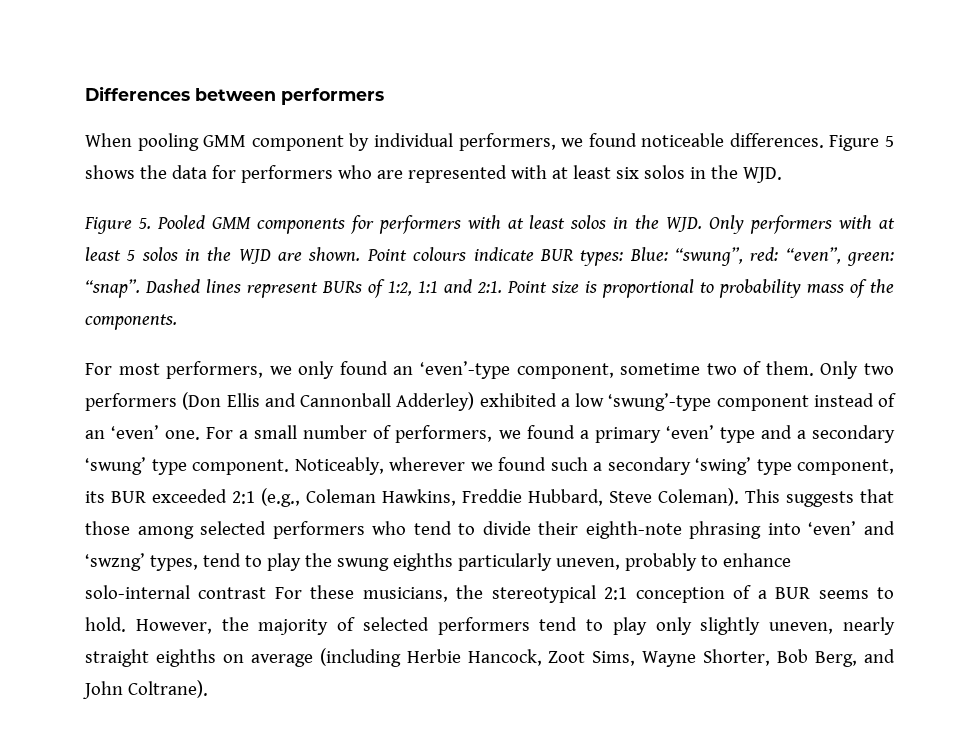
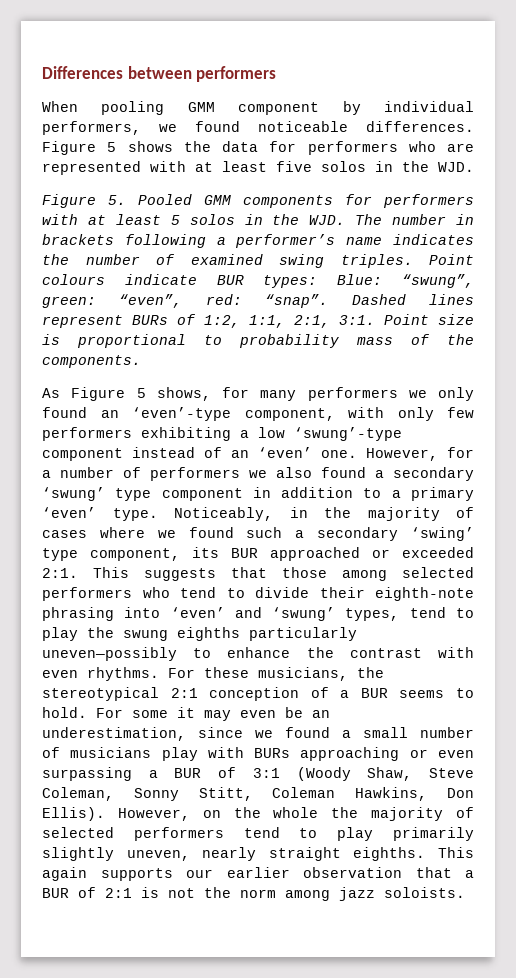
[615,167,639,179] six -> [276,161,312,172] five
[570,215,896,234] [85,247,361,264] solos in the WJD. Only performers with at least 5 solos in the WJD are shown. -> [170,214,474,225] [42,234,475,248] [42,254,413,268] 5 solos in the WJD. The number in brackets following a performer’s name indicates the number of examined swing triples.
[750,247,895,266] red: “even”, green: -> [42,294,242,308] green: “even”, red:
[418,279,502,293] 1:1 and 2:1. -> [249,315,375,328] 1:1, 2:1, 3:1.
[85,361,264,379] For most performers, -> [42,387,398,401] As Figure 5 shows, for many performers
[620,361,894,379] [85,392,557,411] sometime two of them. Only two performers (Don Ellis and Cannonball Adderley) exhibited -> [348,407,474,421] [42,427,231,441] with only few performers exhibiting
[206,425,895,443] [85,457,465,475] For a small number of performers, we found a primary ‘even’ type and a secondary ‘swung’ type component. Noticeably, wherever -> [366,447,474,461] [42,467,474,481] [42,487,474,501] [42,507,474,521] [42,527,145,538] However, for a number of performers we also found a secondary ‘swung’ type component in addition to a primary ‘even’ type. Noticeably, in the majority of cases where
[152,488,739,507] exceeded 2:1 (e.g., Coleman Hawkins, Freddie Hubbard, Steve Coleman). -> [270,547,474,561] [42,568,78,578] approached or exceeded 2:1.
[85,553,145,571] ‘swzng’ -> [272,607,336,621] ‘swung’
[555,553,791,571] [85,585,267,599] uneven, probably to enhance solo-internal contrast -> [42,647,474,661] [42,667,159,681] uneven—possibly to enhance the contrast with even rhythms.
[135,619,212,634] However, -> [96,707,330,721] [42,727,474,741] [42,747,474,761] [42,767,475,781] [42,787,475,801] [42,807,319,821] For some it may even be an underestimation, since we found a small number of musicians play with BURs approaching or even surpassing a BUR of 3:1 (Woody Shaw, Steve Coleman, Sonny Stitt, Coleman Hawkins, Don Ellis). However, on the whole
[655,617,692,635] only -> [393,827,475,841] primarily
[155,648,895,667] [83,680,208,699] eighths on average (including Herbie Hancock, Zoot Sims, Wayne Shorter, Bob Berg, and John Coltrane). -> [353,847,474,861] [42,867,474,881] [42,887,465,901] eighths. This again supports our earlier observation that a BUR of 2:1 is not the norm among jazz soloists.

